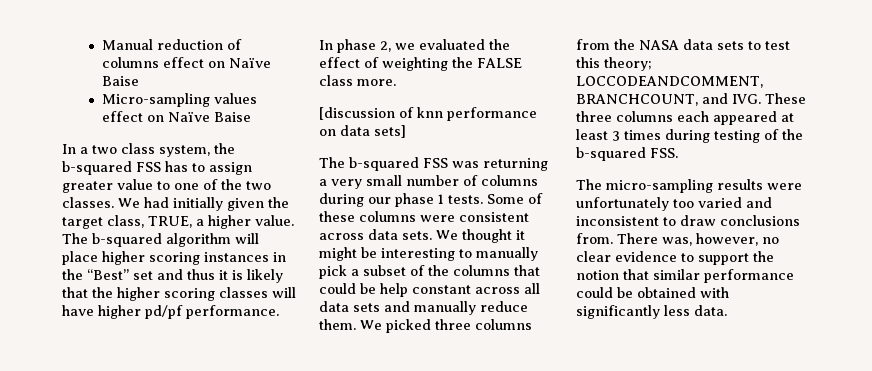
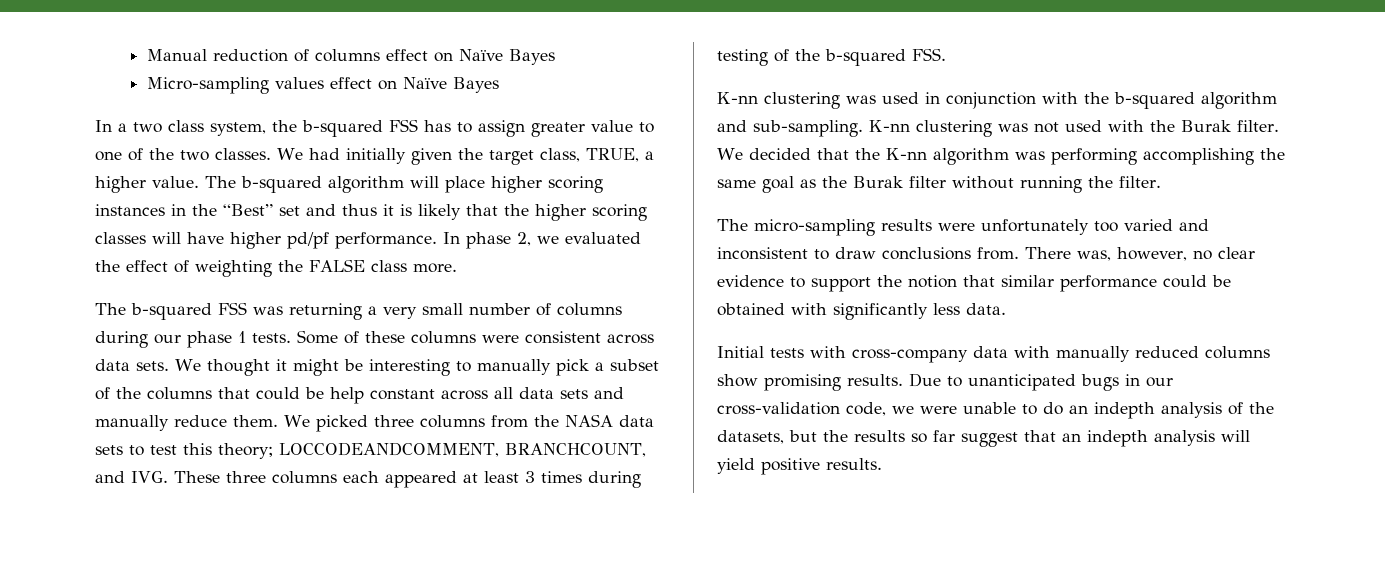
[102,76,140,86] Baise -> [508,49,555,65] Bayes
[214,112,252,122] Baise -> [452,77,499,93] Bayes
[319,107,537,121] [319,125,406,138] // [discussion of knn performance on data sets] -> (457, 268) none
(678, 153) none -> [717,92,1277,109] [717,120,1279,137] [717,148,1285,165] [717,176,1161,193] // K-nn clustering was used in conjunction with the b-squared algorithm and sub-sampling. K-nn clustering was not used with the Burak filter. We decided that the K-nn algorithm was performing accomplishing the same goal as the Burak filter without running the filter.
(727, 310) none -> [717,346,1270,363] [717,373,1173,391] [717,402,1274,419] [717,430,1250,447] [717,458,882,475] // Initial tests with cross-company data with manually reduced columns show promising results. Due to unanticipated bugs in our cross-validation code, we were unable to do an indepth analysis of the datasets, but the results so far suggest that an indepth analysis will yield positive results.

